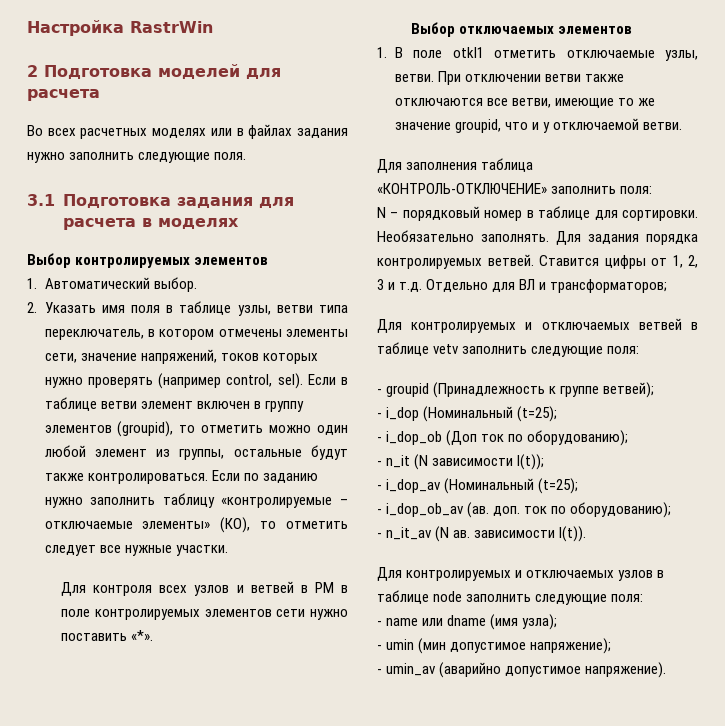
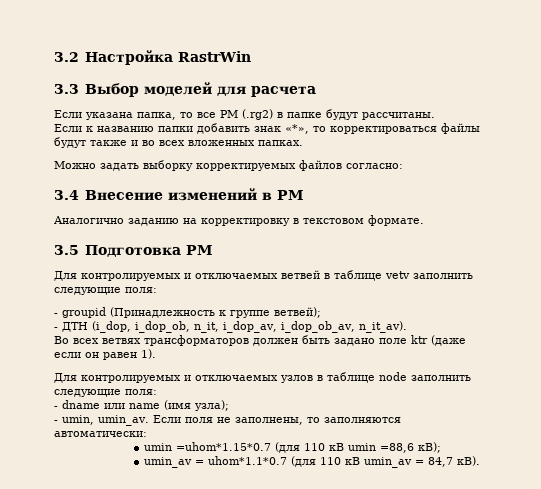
(27, 28) none -> [54,52,79,62] 3.2
[27,65,152,79] 2 Подготовка -> [54,83,139,97] 3.3 Выбор
[27,124,349,139] [27,152,247,163] [27,194,294,208] [62,218,239,230] [27,253,269,268] [27,277,197,292] [27,301,349,316] [44,329,348,340] [44,349,318,364] [44,373,348,389] [44,397,304,412] [44,421,348,437] [44,445,349,460] [44,470,318,484] [44,493,348,508] [44,517,348,533] [44,545,228,556] [61,581,348,596] [61,609,349,620] [61,630,154,641] [411,22,633,37] [377,47,698,61] [394,71,624,85] [394,98,655,108] [394,118,682,133] [377,158,534,173] [377,183,653,194] [377,206,698,221] [377,230,698,245] [377,254,698,269] [377,279,668,293] Во всех расчетных моделях или в файлах задания нужно заполнить следующие поля. // 3.1 Подготовка задания для расчета в моделях // Выбор контролируемых элементов // 1. Автоматический выбор. // 2. Указать имя поля в таблице узлы, ветви типа переключатель, в котором отмечены элементы сети, значение напряжений, токов которых нужно проверять (например control, sel). Если в таблице ветви элемент включен в группу элементов (groupid), то отметить можно один любой элемент из группы, остальные будут также контролироваться. Если по заданию нужно заполнить таблицу «контролируемые – отключаемые элементы» (КО), то отметить следует все нужные участки. // Для контроля всех узлов и ветвей в РМ в поле контролируемых элементов сети нужно поставить «*». // Выбор отключаемых элементов // 1. В поле otkl1 отметить отключаемые узлы, ветви. При отключении ветви также отключаются все ветви, имеющие то же значение groupid, что и у отключаемой ветви. // Для заполнения таблица «КОНТРОЛЬ-ОТКЛЮЧЕНИЕ» заполнить поля: // N – порядковый номер в таблице для сортировки. Необязательно заполнять. Для задания порядка контролируемых ветвей. Ставится цифры от 1, 2, 3 и т.д. Отдельно для ВЛ и трансформаторов; -> [54,109,435,120] [54,123,480,134] [54,137,303,148] [54,160,403,171] [54,188,304,201] [54,215,424,226] [54,245,213,257] Если указана папка, то все РМ (.rg2) в папке будут рассчитаны. // Если к названию папки добавить знак «*», то корректироваться файлы будут также и во всех вложенных папках. // Можно задать выборку корректируемых файлов согласно: // 3.4 Внесение изменений в РМ // Аналогично заданию на корректировку в текстовом формате. // 3.5 Подготовка РМ
[386,406,558,422] [377,430,629,446] [377,454,545,470] [377,478,579,494] [377,502,672,518] [377,526,587,542] i_dop (Номинальный (t=25); // - i_dop_ob (Доп ток по оборудованию); // - n_it (N зависимости I(t)); // - i_dop_av (Номинальный (t=25); // - i_dop_ob_av (ав. доп. ток по оборудованию); // - n_it_av (N ав. зависимости I(t)). -> [62,321,407,333] [54,335,466,346] [54,349,156,360] ДТН (i_dop, i_dop_ob, n_it, i_dop_av, i_dop_ob_av, n_it_av). // Во всех ветвях трансформаторов должен быть задано поле ktr (даже если он равен 1).
[386,615,487,626] name или dname -> [62,400,160,409] dname или name
[386,638,612,654] [377,662,667,678] umin (мин допустимое напряжение); // - umin_av (аварийно допустимое напряжение). -> [62,415,401,426] [54,431,147,437] [143,442,441,453] [143,456,480,468] umin, umin_av. Если поля не заполнены, то заполняются автоматически: // umin =uhom*1.15*0.7 (для 110 кВ umin =88,6 кВ); // umin_av = uhom*1.1*0.7 (для 110 кВ umin_av = 84,7 кВ).

